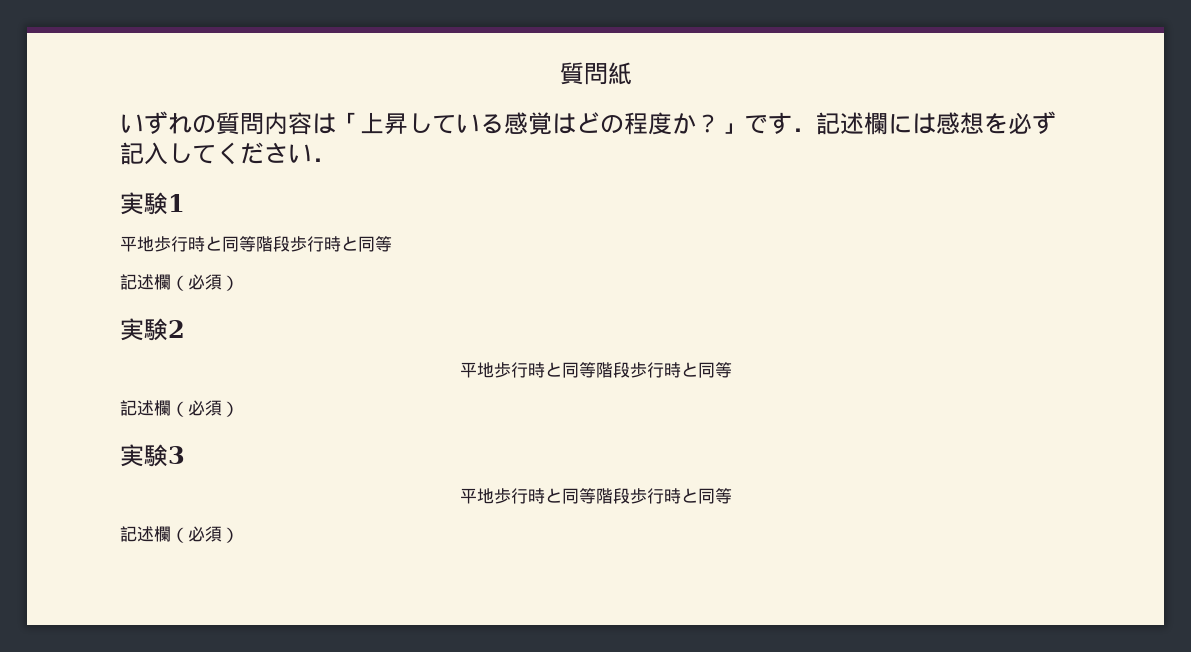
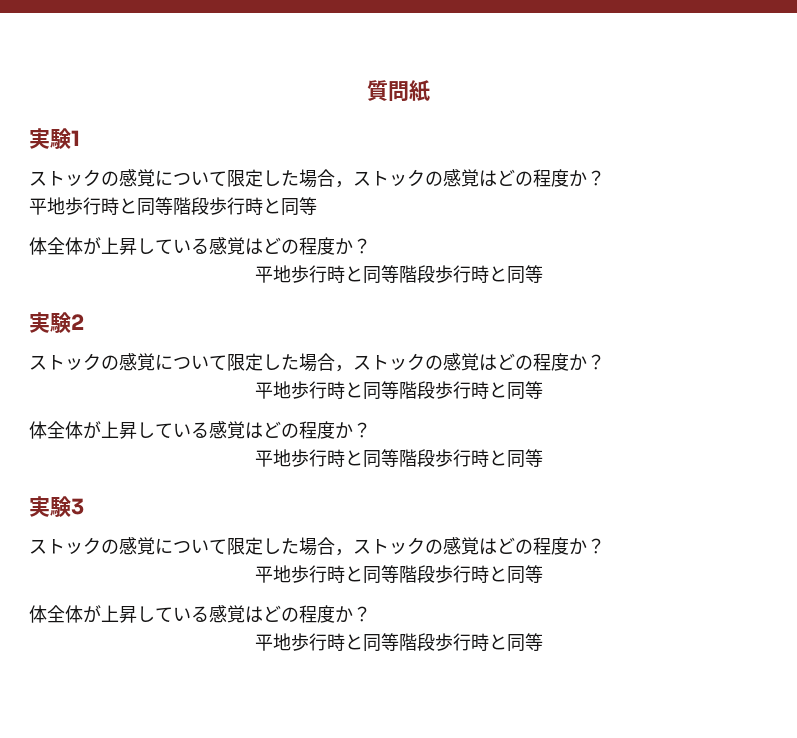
[120,111,1056,135] [120,142,336,165] [120,192,185,215] [120,236,392,252] [120,274,239,291] [120,318,185,341] [459,362,732,378] [120,400,239,417] [120,444,185,467] [459,488,732,504] [120,526,239,543] いずれの質問内容は「上昇している感覚はどの程度か？」です．記述欄には感想を必ず記入してください． // 実験1 // 平地歩行時と同等階段歩行時と同等 // 記述欄（必須） // 実験2 // 平地歩行時と同等階段歩行時と同等 // 記述欄（必須） // 実験3 // 平地歩行時と同等階段歩行時と同等 // 記述欄（必須） -> [29,128,80,149] [29,169,605,188] [29,197,317,216] [29,237,371,255] [254,265,543,284] [29,312,84,333] [29,353,605,372] [254,381,543,400] [29,421,371,439] [254,449,543,468] [29,496,84,517] [29,537,605,556] [254,565,543,584] [29,605,371,623] [254,633,543,652] 実験1 // ストックの感覚について限定した場合，ストックの感覚はどの程度か？ // 平地歩行時と同等階段歩行時と同等 // 体全体が上昇している感覚はどの程度か？ // 平地歩行時と同等階段歩行時と同等 // 実験2 // ストックの感覚について限定した場合，ストックの感覚はどの程度か？ // 平地歩行時と同等階段歩行時と同等 // 体全体が上昇している感覚はどの程度か？ // 平地歩行時と同等階段歩行時と同等 // 実験3 // ストックの感覚について限定した場合，ストックの感覚はどの程度か？ // 平地歩行時と同等階段歩行時と同等 // 体全体が上昇している感覚はどの程度か？ // 平地歩行時と同等階段歩行時と同等

